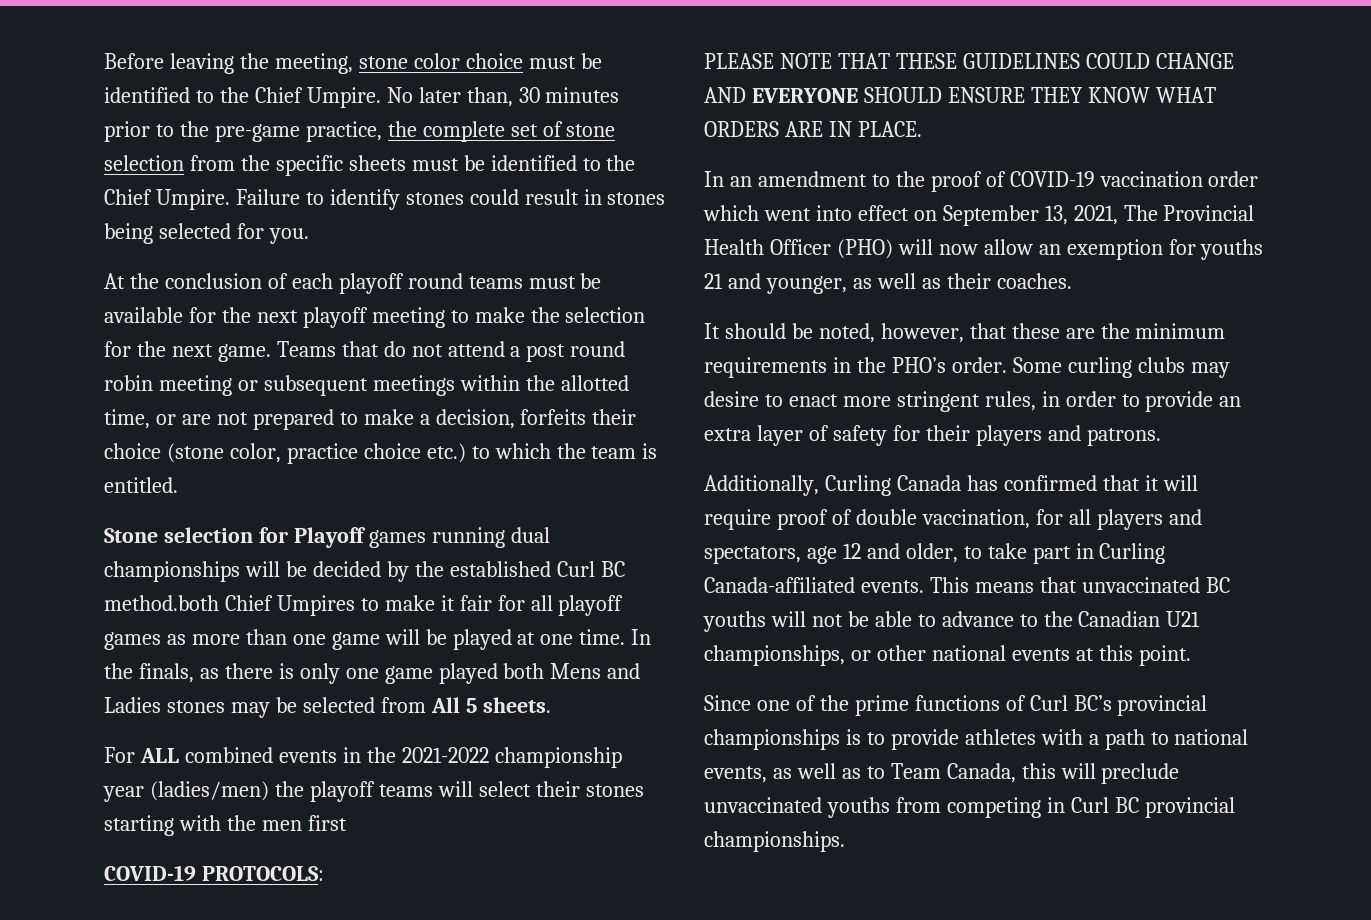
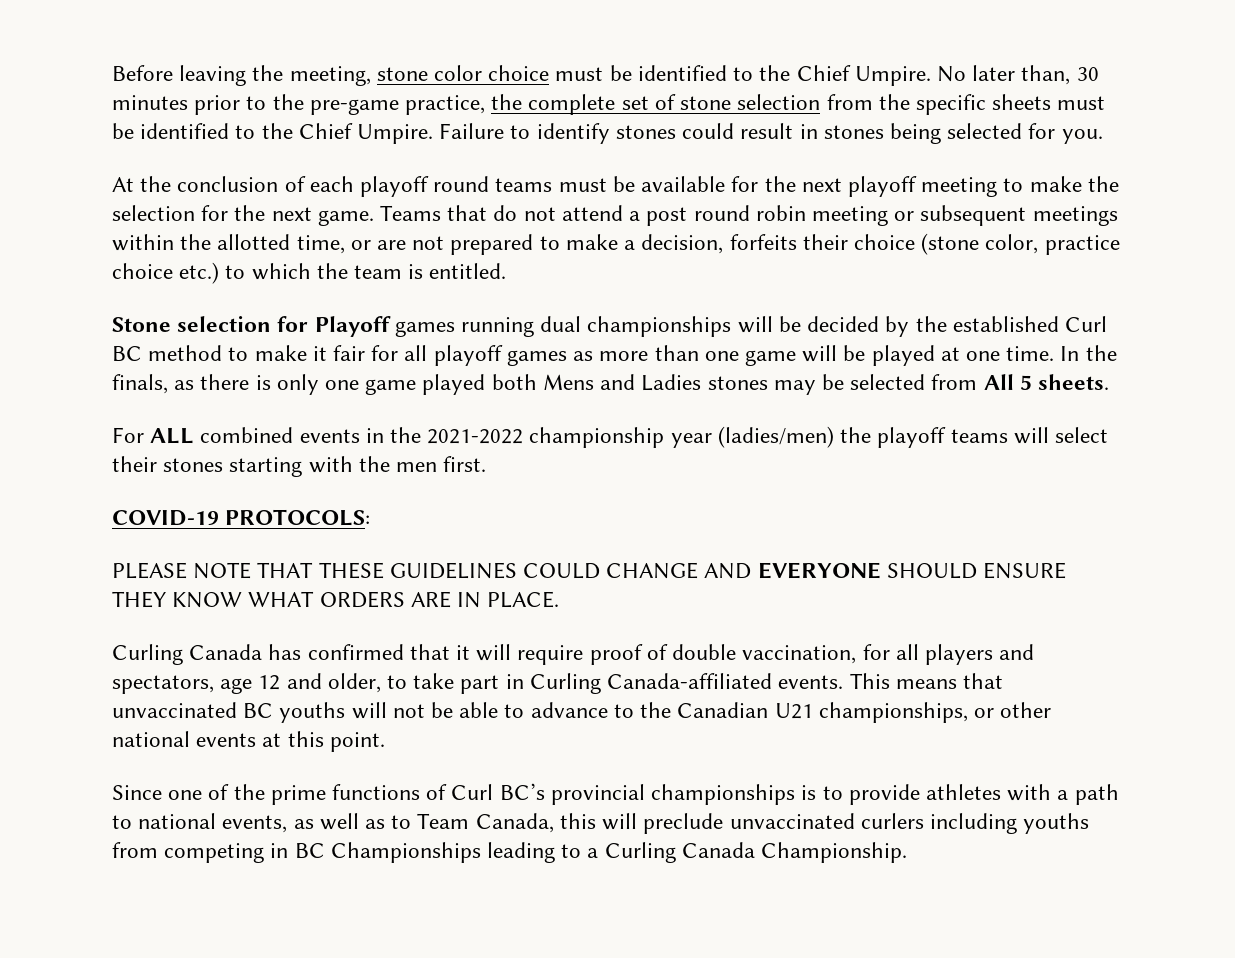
[104,595,355,616] method.both Chief Umpires -> [148,345,223,361] method
[307,815,347,831] first -> [443,456,487,472] first.
[704,171,1259,192] [703,205,1255,226] [704,239,1264,260] [704,273,1072,294] [704,323,1226,343] [704,357,1230,378] [704,391,1242,412] [704,425,1161,446] [704,475,819,496] In an amendment to the proof of COVID-19 vaccination order which went into effect on September 13, 2021, The Provincial Health Officer (PHO) will now allow an exemption for youths 21 and younger, as well as their coaches. // It should be noted, however, that these are the minimum requirements in the PHO’s order. Some curling clubs may desire to enact more stringent rules, in order to provide an extra layer of safety for their players and patrons. // Additionally, -> (560, 599) none
(822, 805) none -> [860,813,1017,834] curlers including
[1070,797,1235,818] [704,831,845,852] Curl BC provincial championships. -> [294,842,908,863] BC Championships leading to a Curling Canada Championship.

